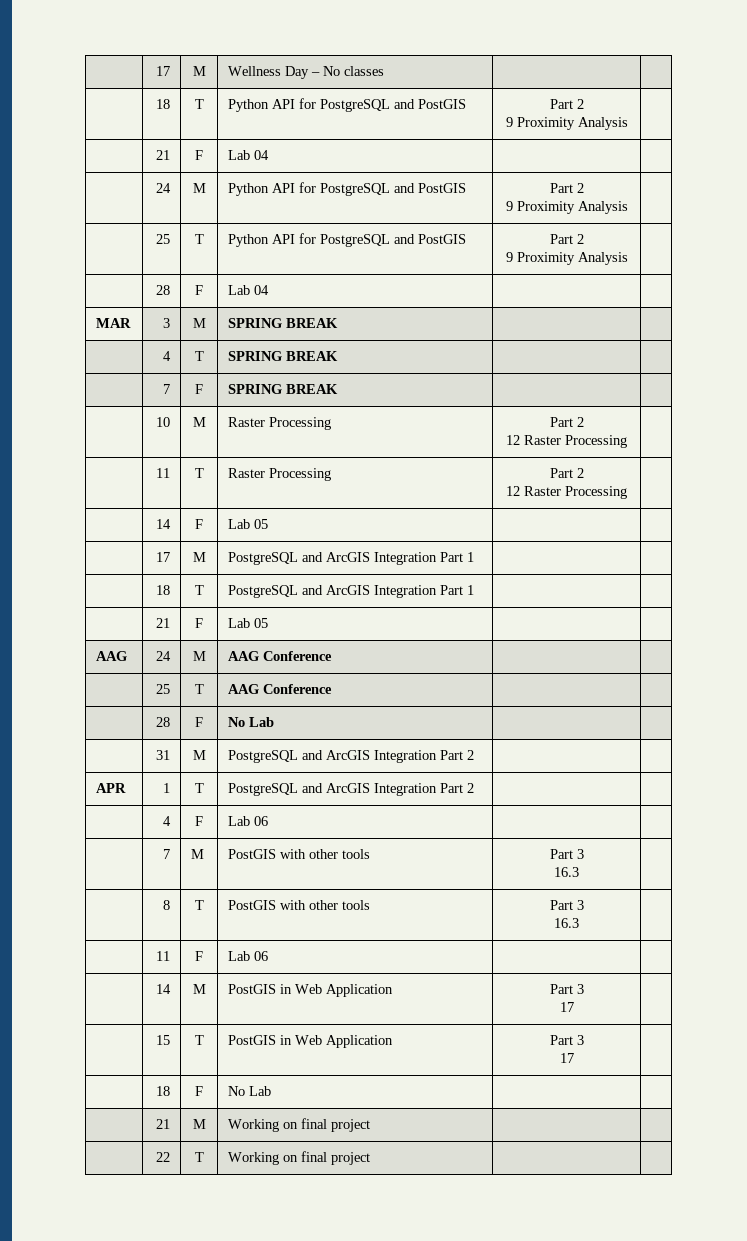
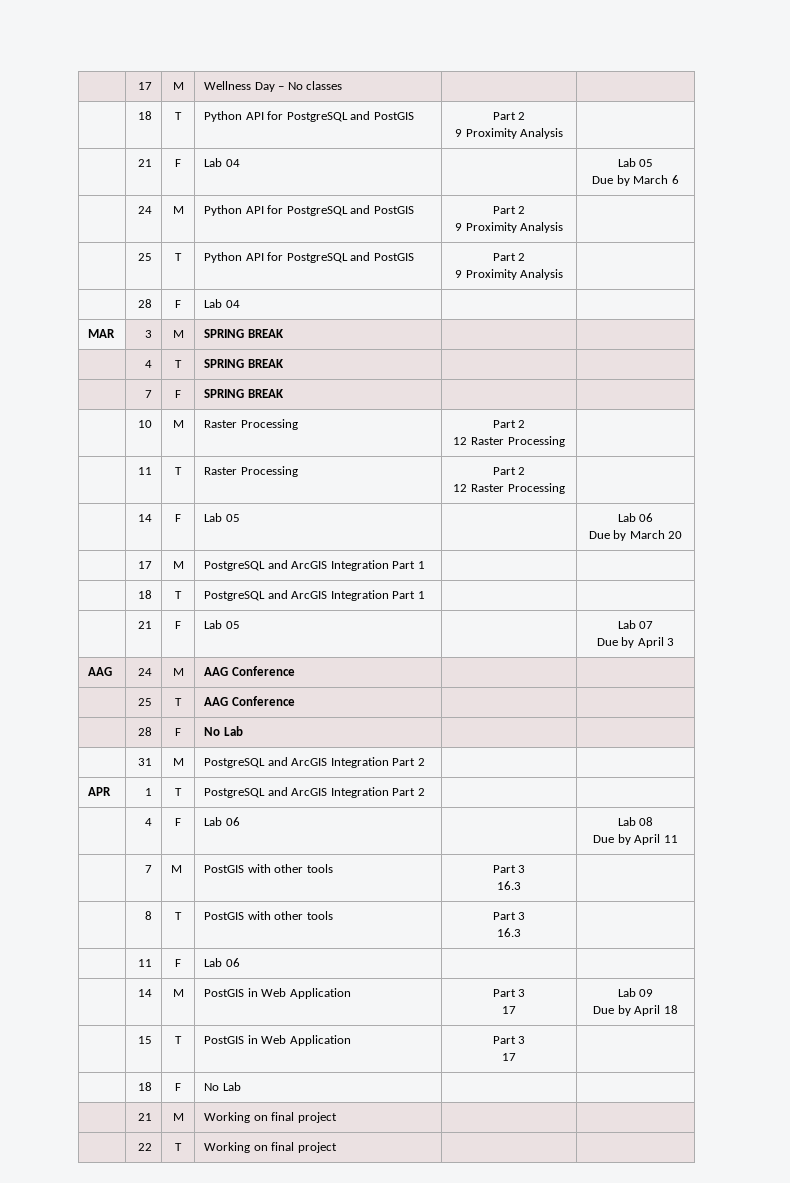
(270, 155) none -> [617,158,654,167] [592,175,679,186] Lab 05 // Due by March 6
(269, 524) none -> [617,513,654,522] [588,530,683,541] Lab 06 // Due by March 20
(269, 623) none -> [617,620,654,629] [596,637,675,648] Lab 07 // Due by April 3
(269, 821) none -> [617,817,654,826] [593,834,678,845] Lab 08 // Due by April 11
(574, 1007) none -> [617,988,654,997] [593,1005,678,1016] Lab 09 // Due by April 18

